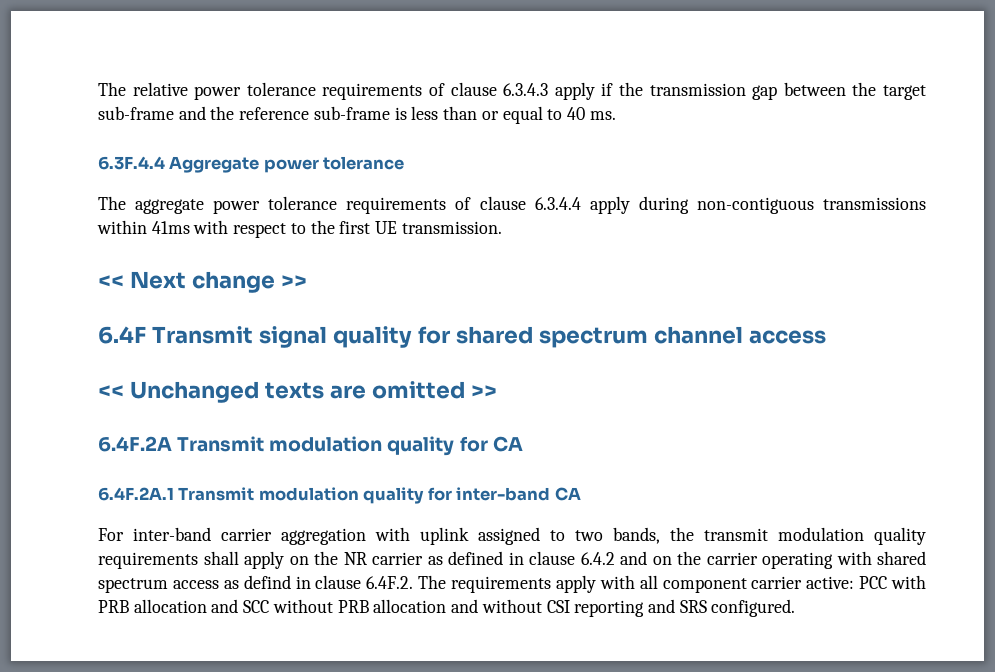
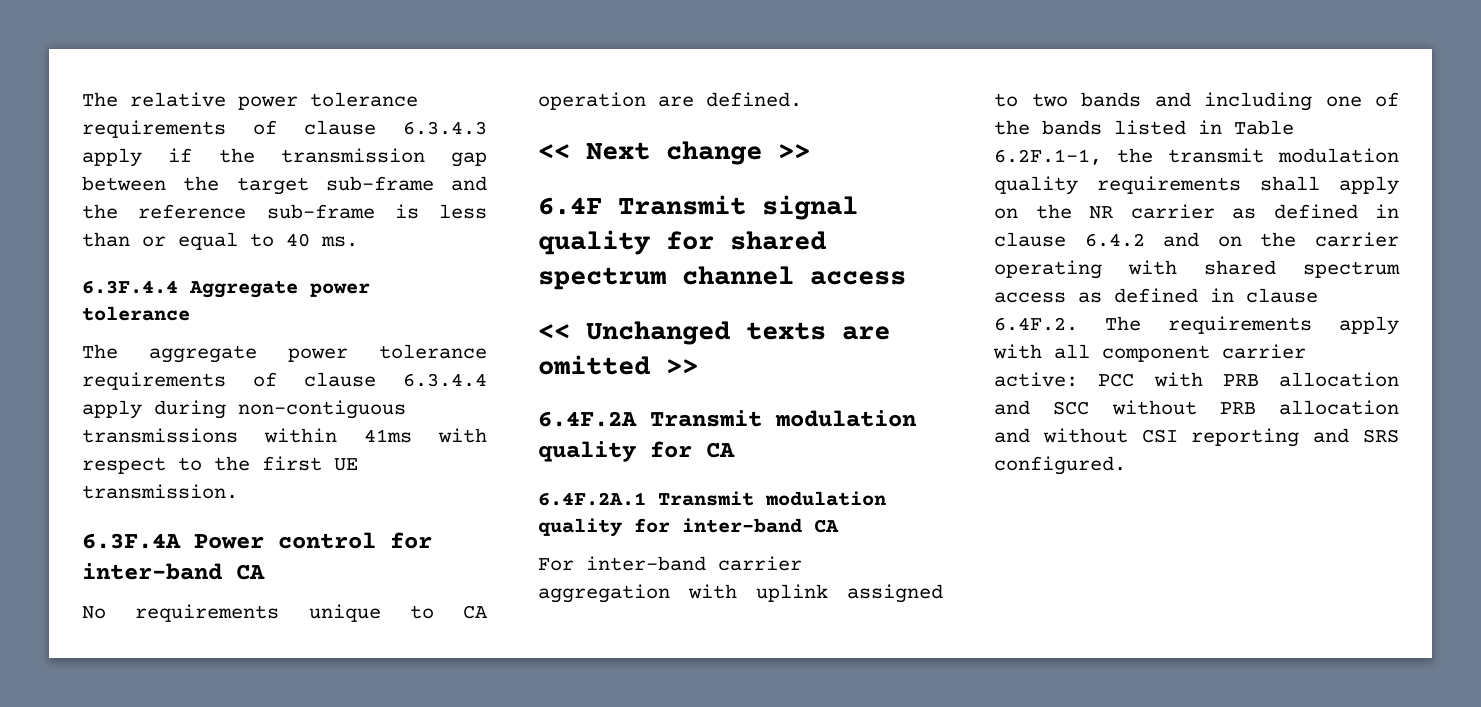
(502, 227) none -> [82,532,432,549] [82,563,265,580] [82,604,488,622] [538,92,802,110] // 6.3F.4A Power control for inter-band CA // No requirements unique to CA operation are defined.
[613,527,660,544] bands, -> [1081,92,1399,111] [994,120,1294,135] [994,149,1102,165] bands and including one of the bands listed in Table 6.2F.1-1,
[243,575,291,589] defind -> [1114,288,1198,303] defined

